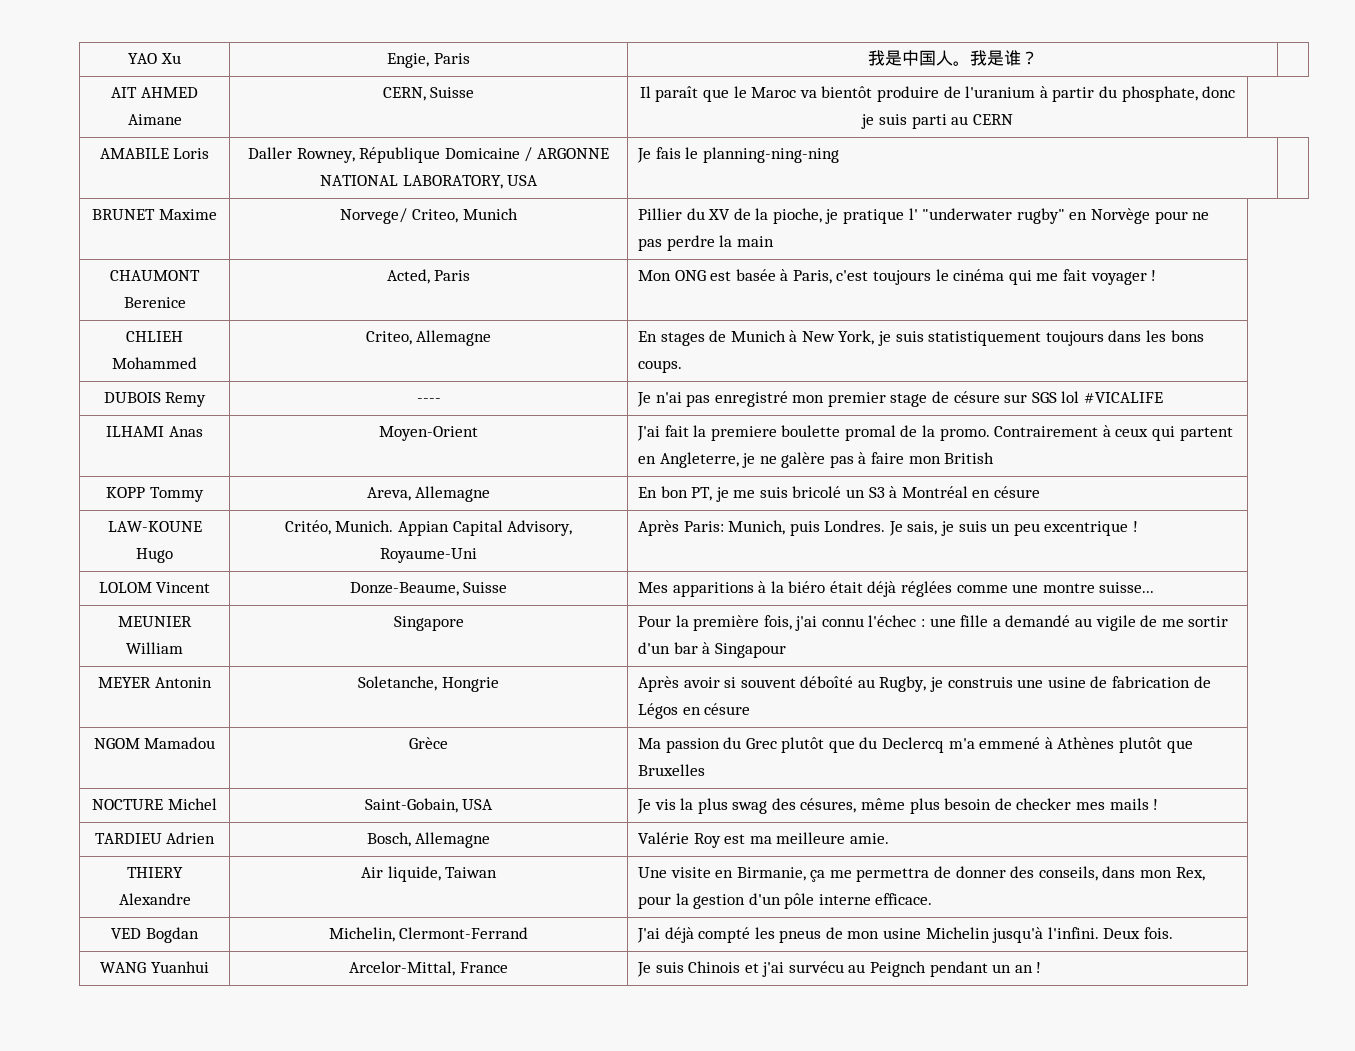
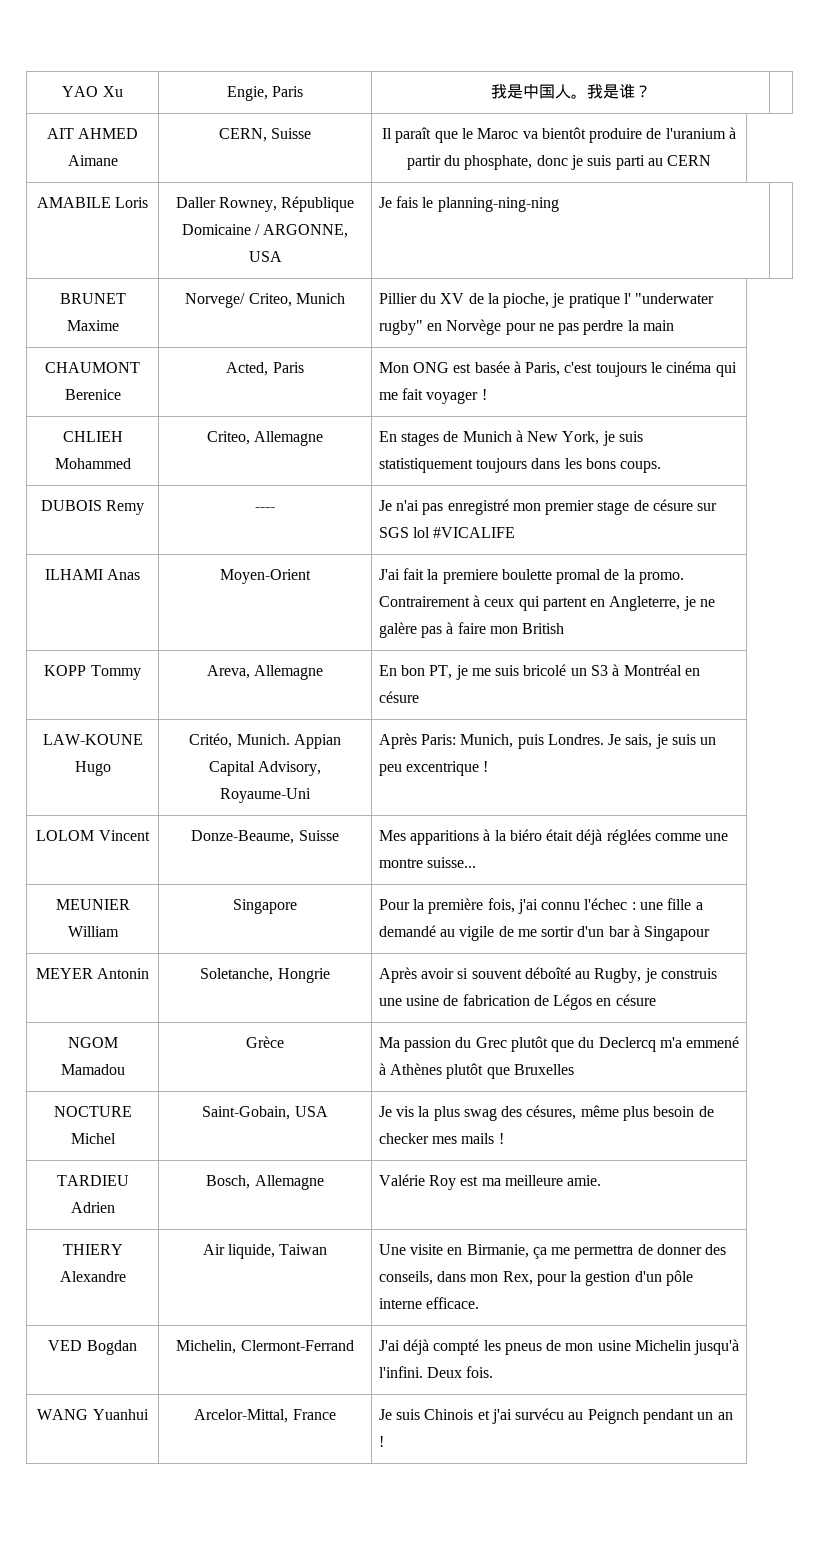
[536,148,609,159] [319,175,503,189] ARGONNE NATIONAL LABORATORY, -> [263,224,349,238] ARGONNE,

